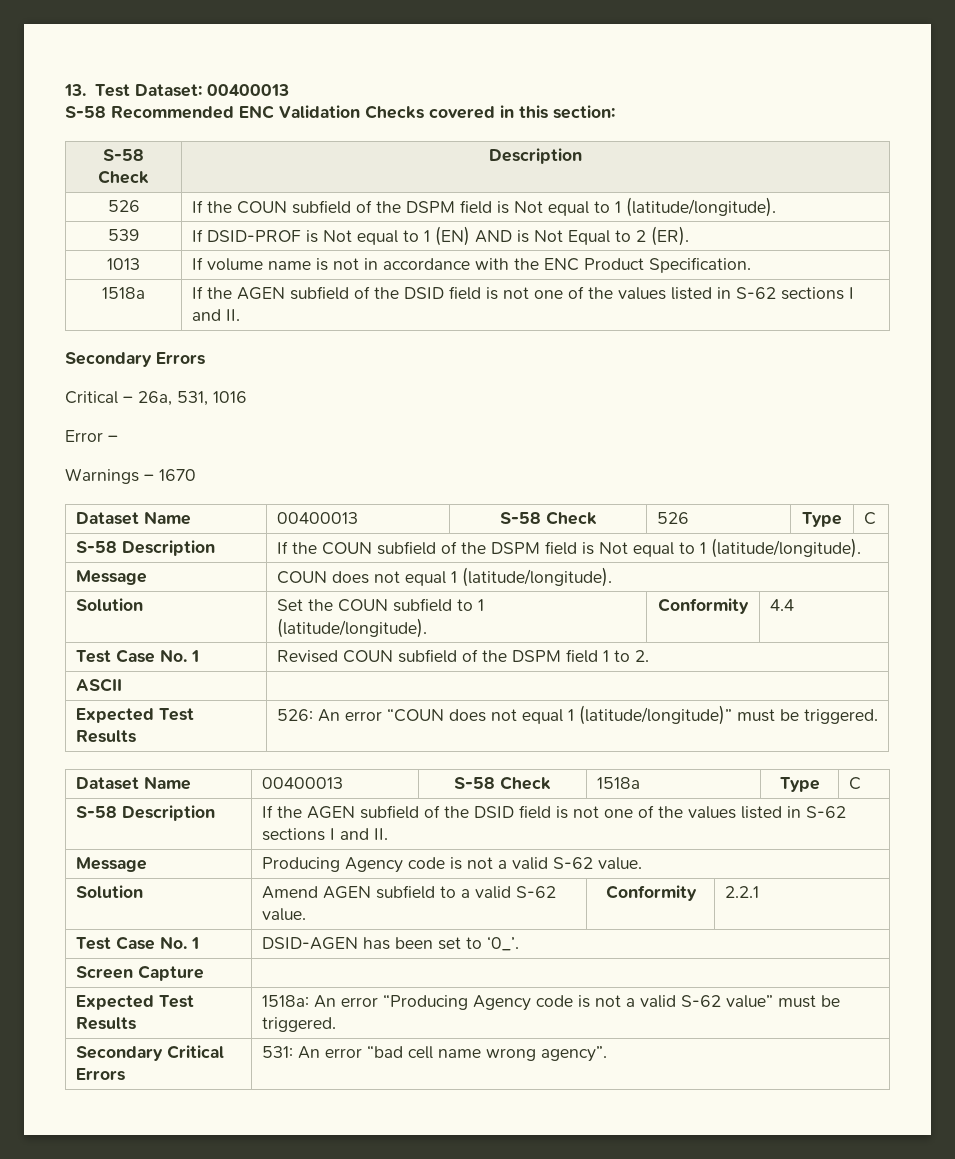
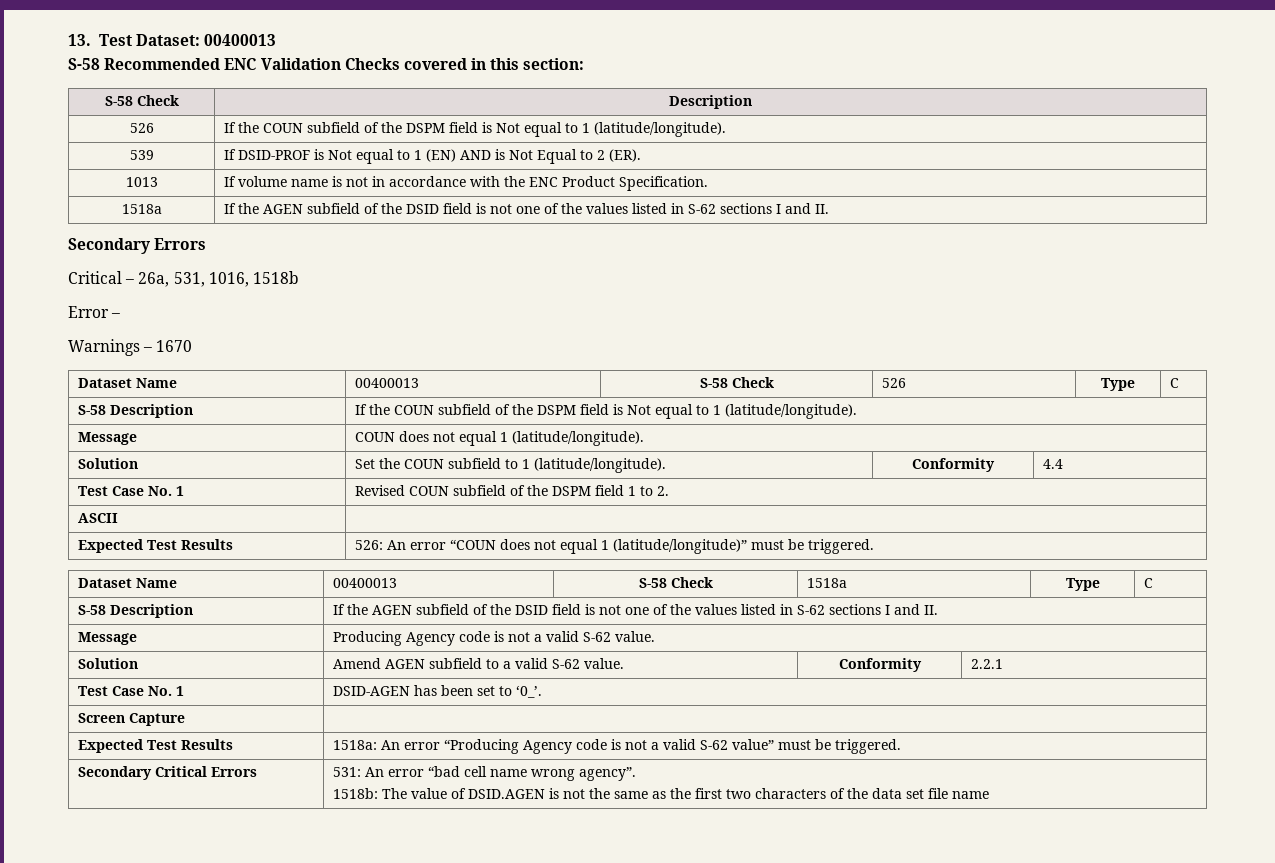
[213,391,247,403] 1016 -> [208,271,299,287] 1016, 1518b
(607, 1054) none -> [332,788,989,799] // 1518b: The value of DSID.AGEN is not the same as the first two characters of the data set file name

